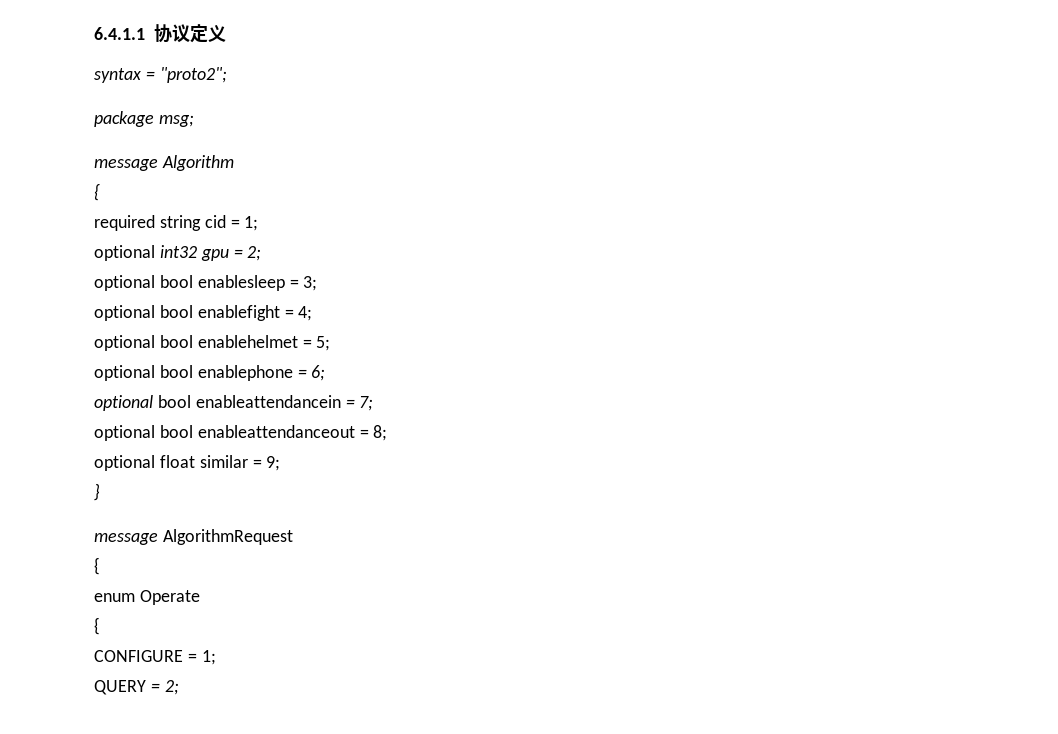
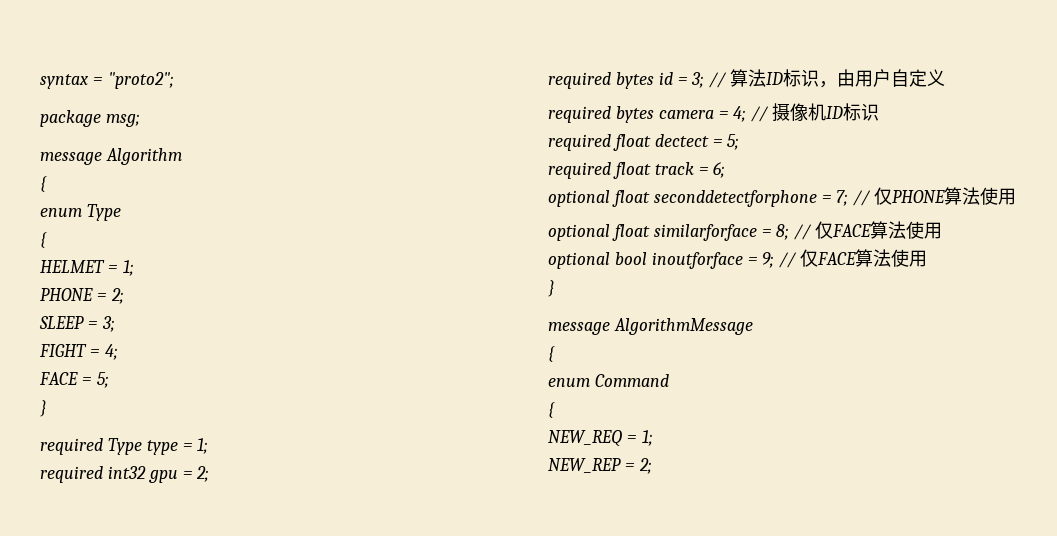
[94,24,226,43] 6.4.1.1协议定义 // -> (40, 81) none
[94,215,259,231] [94,245,155,261] required string cid = 1; // optional -> [40,204,121,221] [40,232,47,248] [40,260,134,276] [40,288,124,304] [39,316,115,332] [39,344,118,360] [39,372,109,388] [40,400,47,417] [40,438,209,455] [40,466,103,483] enum Type // { // HELMET = 1; // PHONE = 2; // SLEEP = 3; // FIGHT = 4; // FACE = 5; // } // required Type type = 1; // required
[94,275,318,291] [94,305,313,321] [94,335,331,351] [94,365,293,381] optional bool enablesleep = 3; // optional bool enablefight = 4; // optional bool enablehelmet = 5; // optional bool enablephone -> [548,69,946,89] [548,103,880,123] [548,134,740,151] [548,162,694,179] required bytes id = 3; // 算法ID标识，由用户自定义 // required bytes camera = 4; // 摄像机ID标识 // required float dectect = 5; // required float track
[157,395,341,408] bool enableattendancein -> [611,190,817,207] float seconddetectforphone
[94,425,388,441] [94,455,281,471] // optional bool enableattendanceout = 8; // optional float similar = 9; -> [853,187,1017,206] [548,221,943,241] [548,249,928,269] // 仅PHONE算法使用 // optional float similarforface = 8; // 仅FACE算法使用 // optional bool inoutforface = 9; // 仅FACE算法使用
[162,529,293,545] [94,557,100,575] [94,590,200,605] [94,617,100,635] [94,650,216,665] [94,680,146,695] AlgorithmRequest // { // enum Operate // { // CONFIGURE = 1; // QUERY -> [613,318,753,335] [548,346,555,362] [548,374,669,387] [548,402,555,418] [548,430,653,447] [548,458,621,473] AlgorithmMessage // { // enum Command // { // NEW_REQ = 1; // NEW_REP

